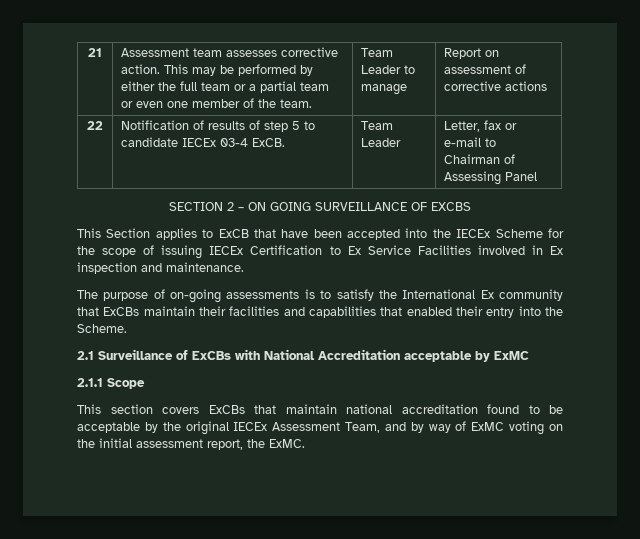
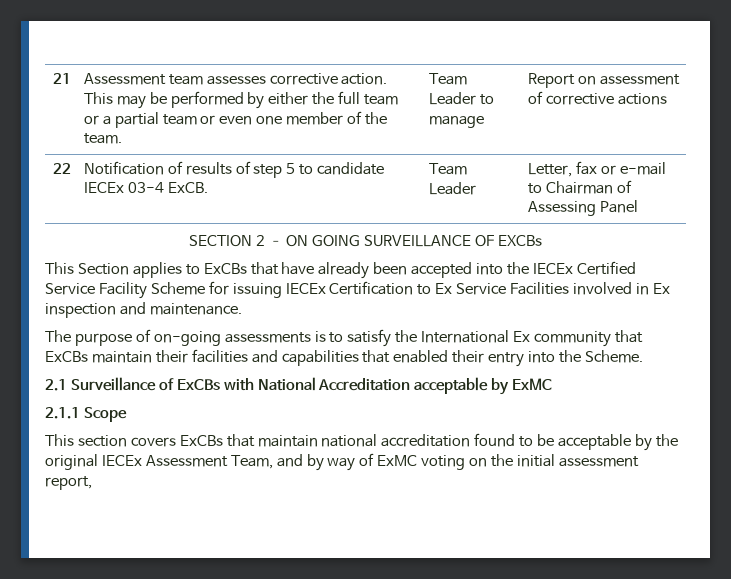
[431,202,471,211] EXCBS -> [497,235,542,246] EXCBs
[218,229,249,238] ExCB -> [203,263,247,274] ExCBs
(309, 233) none -> [318,262,370,279] already
[495,228,564,238] [77,245,155,257] Scheme for the scope of -> [576,261,636,275] [45,281,229,299] Certified Service Facility Scheme for
[247,439,305,448] the ExMC. -> (92, 483) none

